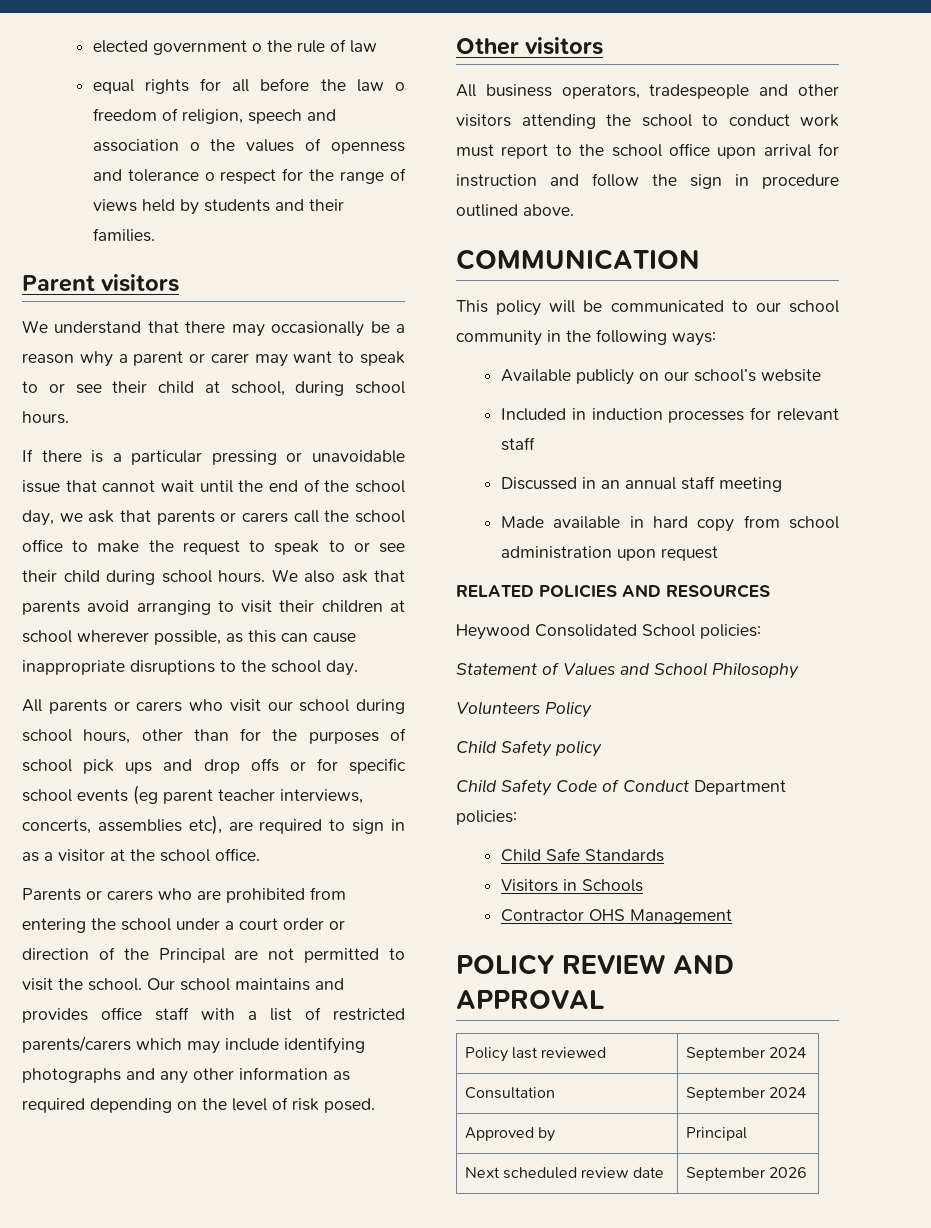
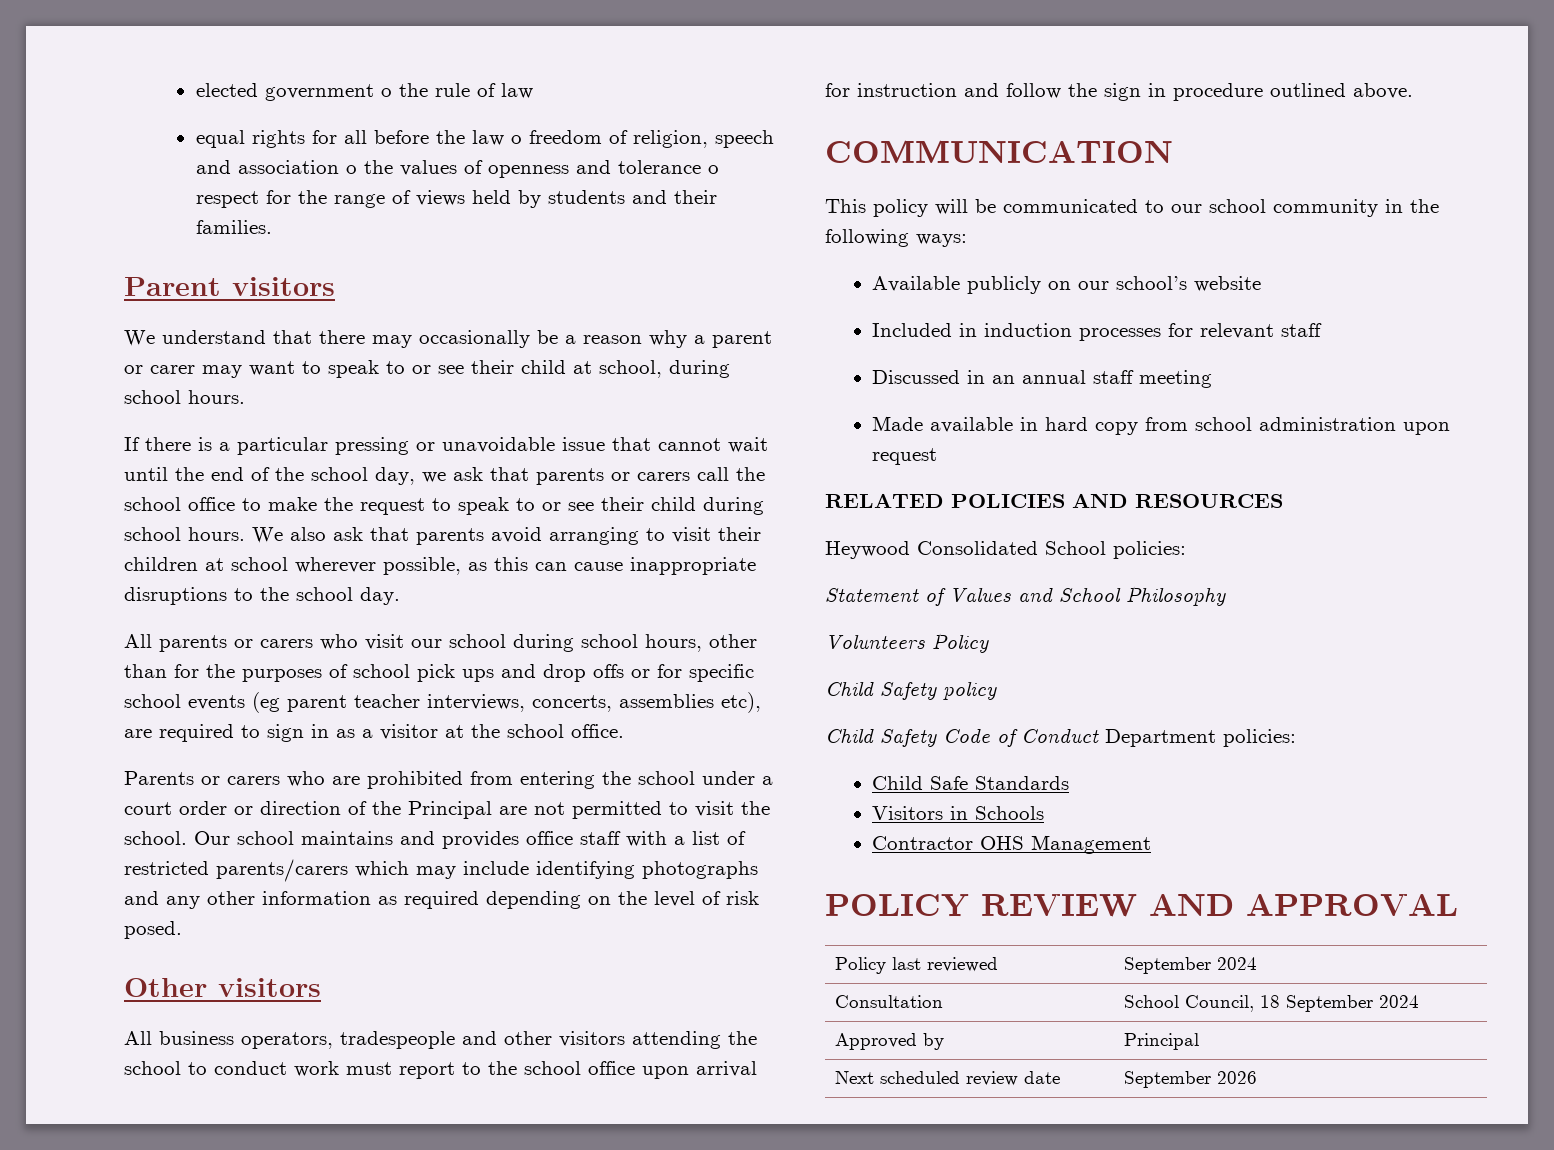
(555, 1093) none -> [1123,995,1280,1012] School Council, 18

